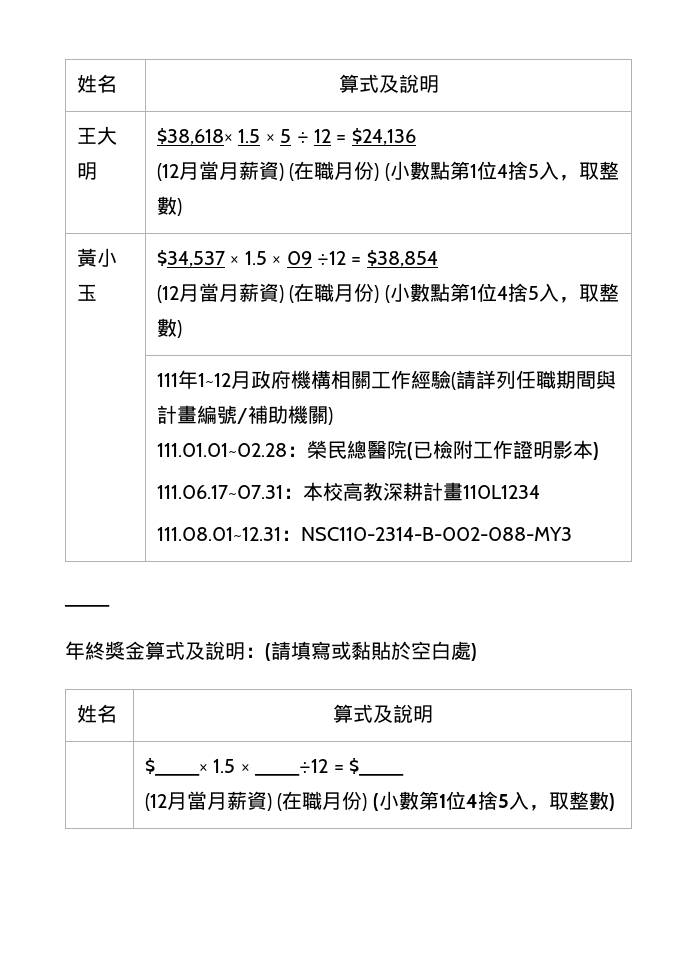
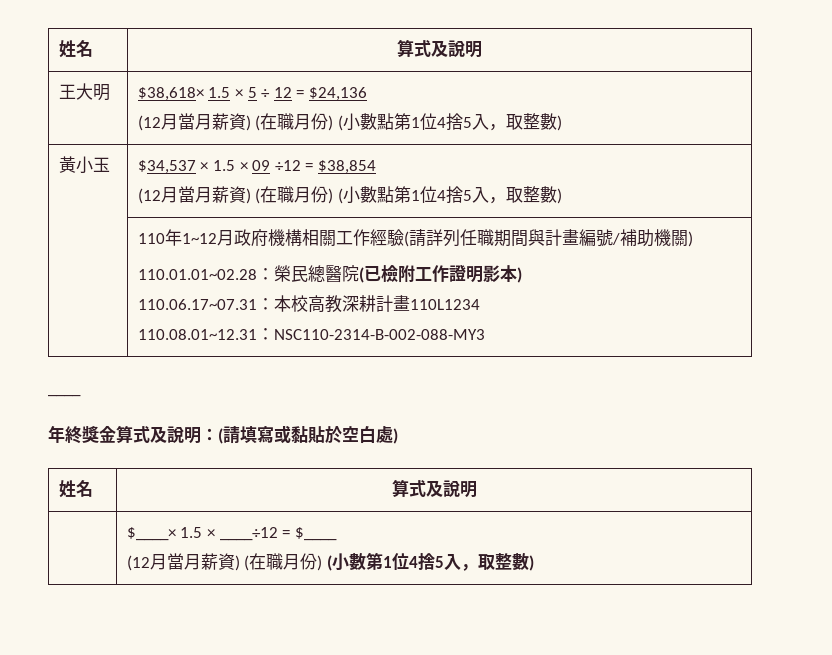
[157,373,179,387] 111 -> [137,233,165,244] 110
[157,443,288,457] 111.01.01~02.28 -> [137,269,257,280] 110.01.01~02.28
[157,485,284,499] 111.06.17~07.31 -> [137,299,257,310] 110.06.17~07.31
[157,527,282,541] 111.08.01~12.31 -> [137,329,257,340] 110.08.01~12.31

